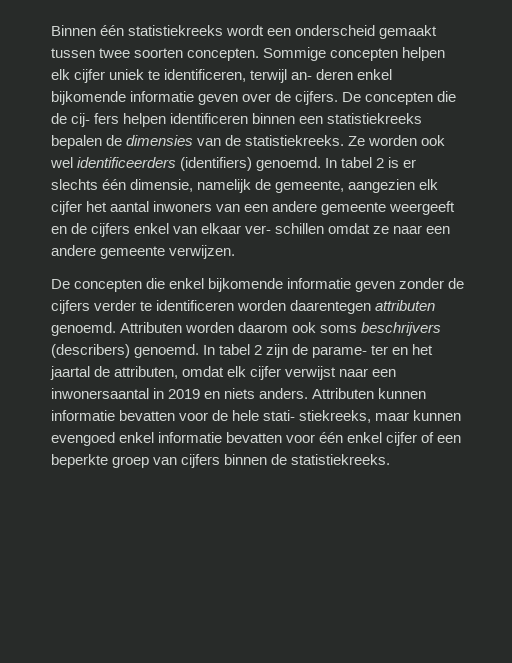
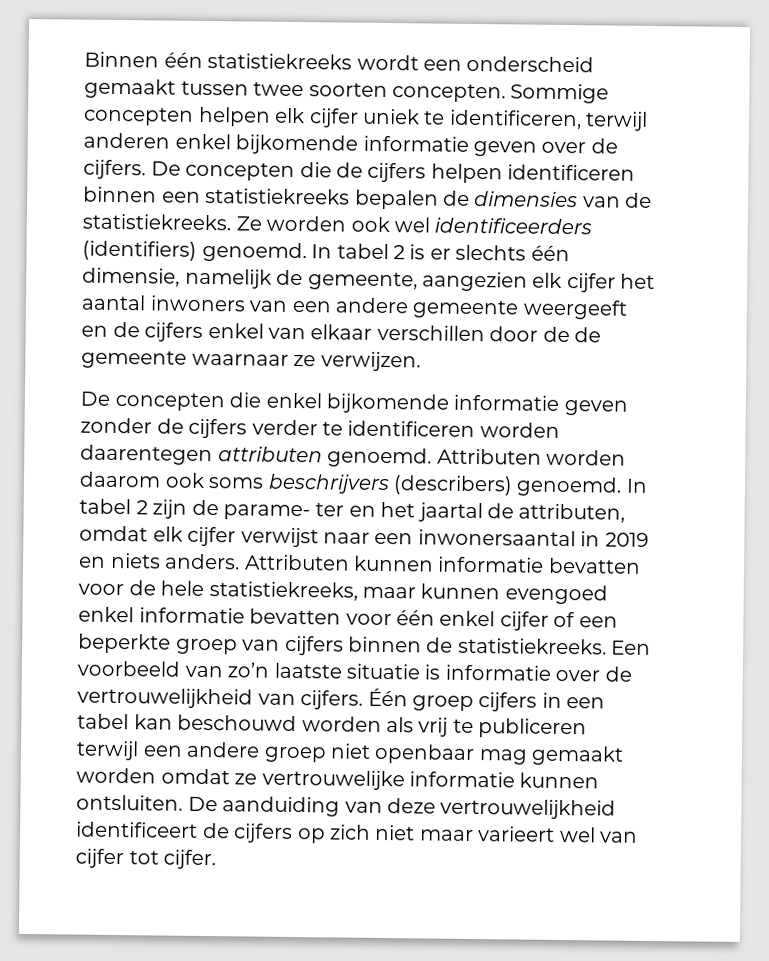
[291,69,354,80] an‐ deren -> [83,132,171,149] anderen
[70,113,120,127] cij‐ fers -> [367,162,427,183] cijfers
[245,223,451,234] [50,245,165,259] ver‐ schillen omdat ze naar een andere gemeente -> [376,324,601,343] [81,349,317,369] verschillen door de de gemeente waarnaar ze
[263,410,372,423] stati‐ stiekreeks, -> [208,581,358,601] statistiekreeks,
(391, 459) none -> [611,640,652,655] [77,660,632,682] [77,687,606,712] [77,713,588,739] [76,740,625,766] [76,767,600,791] [76,794,617,820] [76,821,638,844] [75,848,217,870] Een voorbeeld van zo’n laatste situatie is informatie over de vertrouwelijkheid van cijfers. Één groep cijfers in een tabel kan beschouwd worden als vrij te publiceren terwijl een andere groep niet openbaar mag gemaakt worden omdat ze vertrouwelijke informatie kunnen ontsluiten. De aanduiding van deze vertrouwelijkheid identificeert de cijfers op zich niet maar varieert wel van cijfer tot cijfer.

